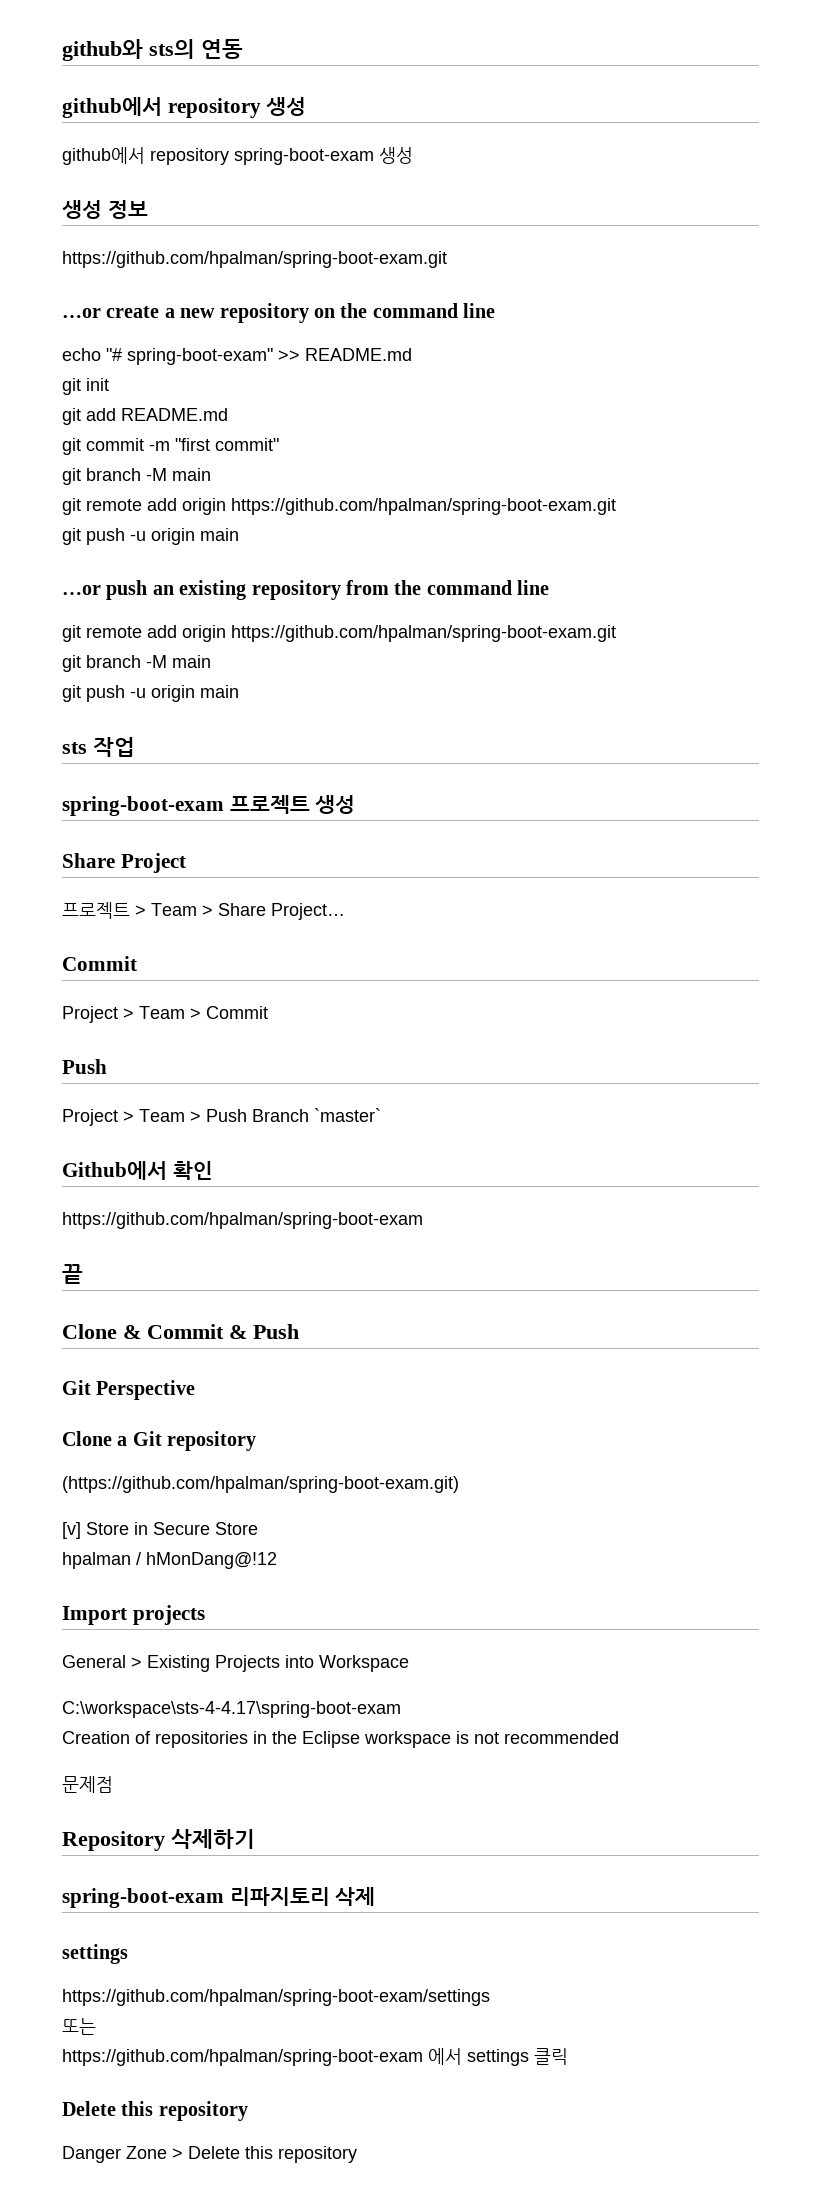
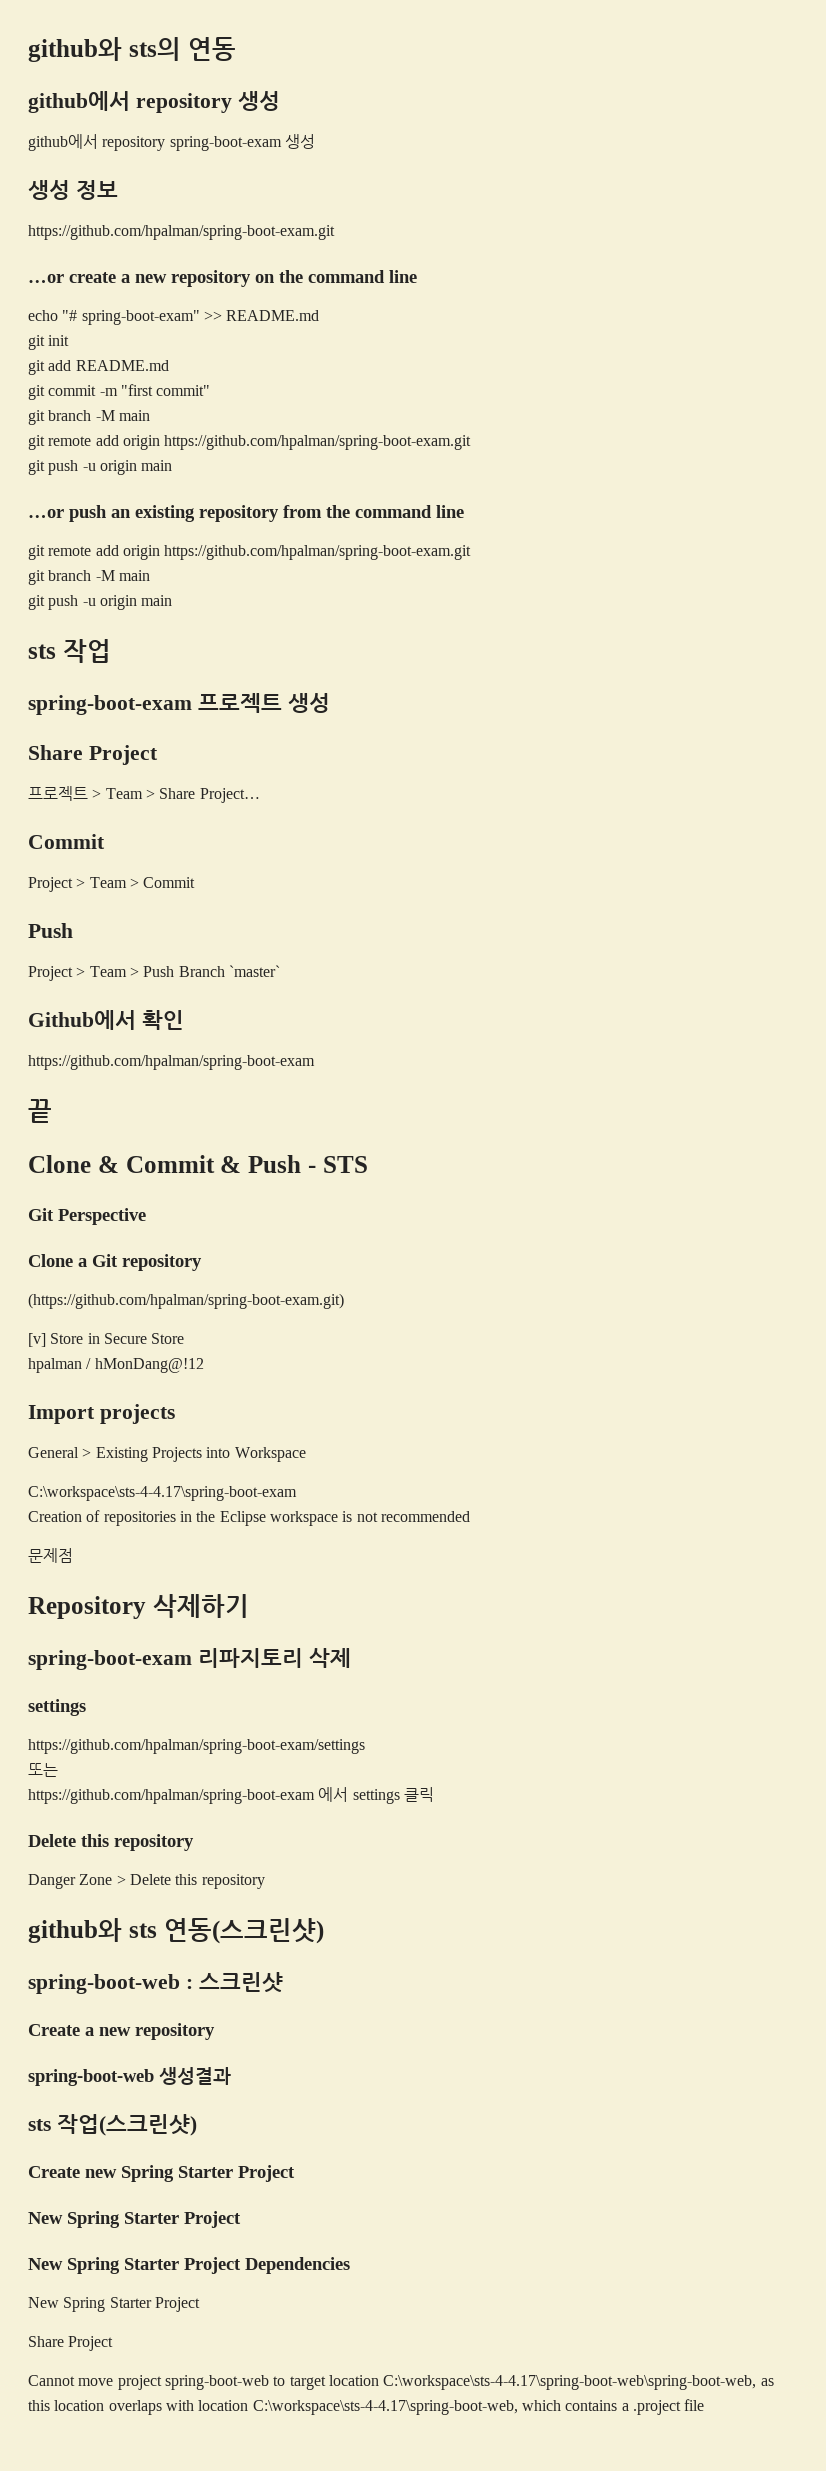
(299, 1331) none -> [307,1156,368,1173] - STS
(357, 2154) none -> [28,1918,324,1944] [28,1972,283,1994] [28,2023,215,2040] [28,2067,231,2086] [28,2114,197,2136] [28,2165,295,2182] [28,2211,241,2228] [28,2257,350,2274] [28,2297,200,2312] [28,2336,114,2351] [28,2375,774,2390] [28,2399,705,2415] // github와 sts 연동(스크린샷) // spring-boot-web : 스크린샷 // Create a new repository // spring-boot-web 생성결과 // sts 작업(스크린샷) // Create new Spring Starter Project // New Spring Starter Project // New Spring Starter Project Dependencies // New Spring Starter Project // Share Project // Cannot move project spring-boot-web to target location C:\workspace\sts-4-4.17\spring-boot-web\spring-boot-web, as this location overlaps with location C:\workspace\sts-4-4.17\spring-boot-web, which contains a .project file

